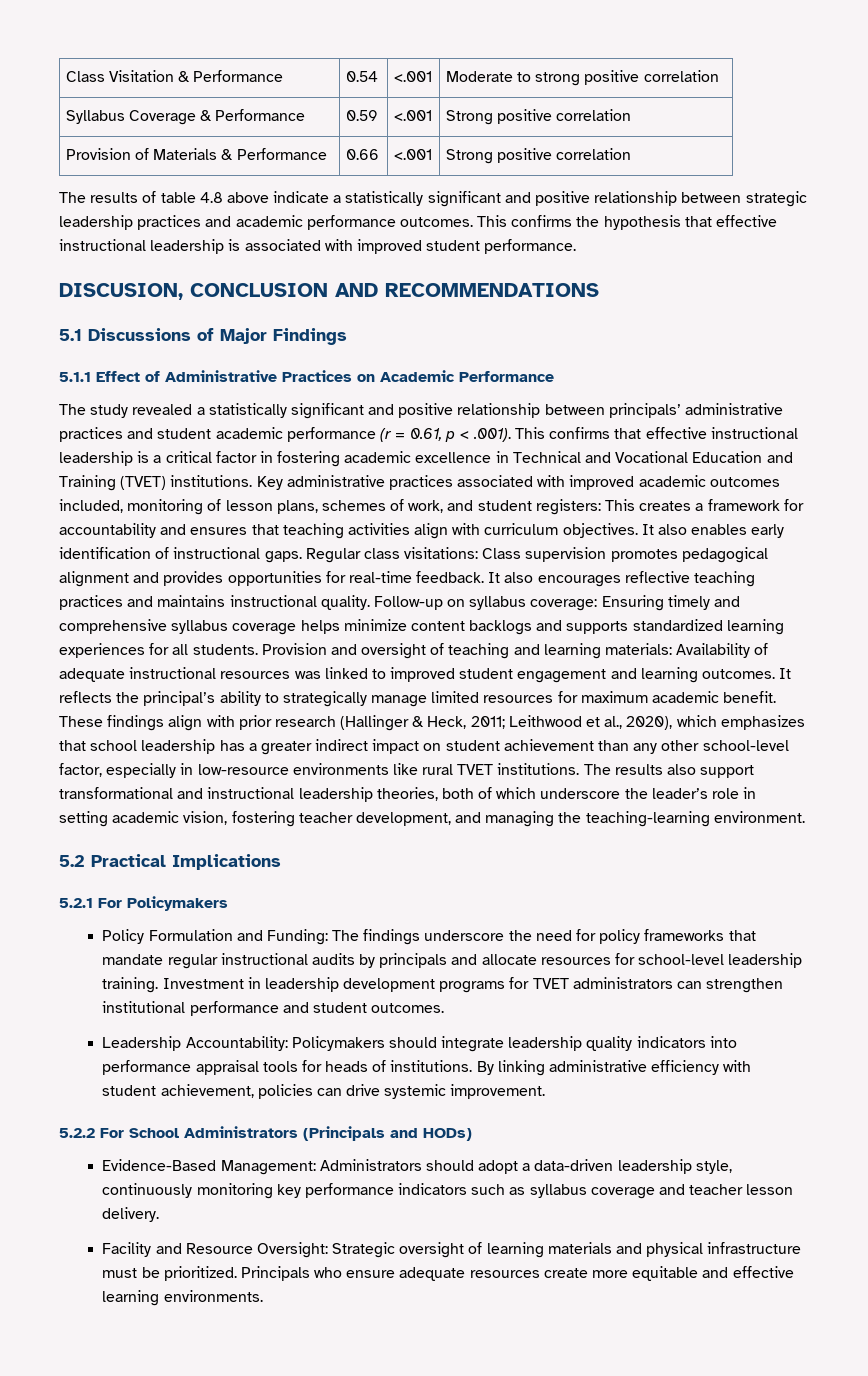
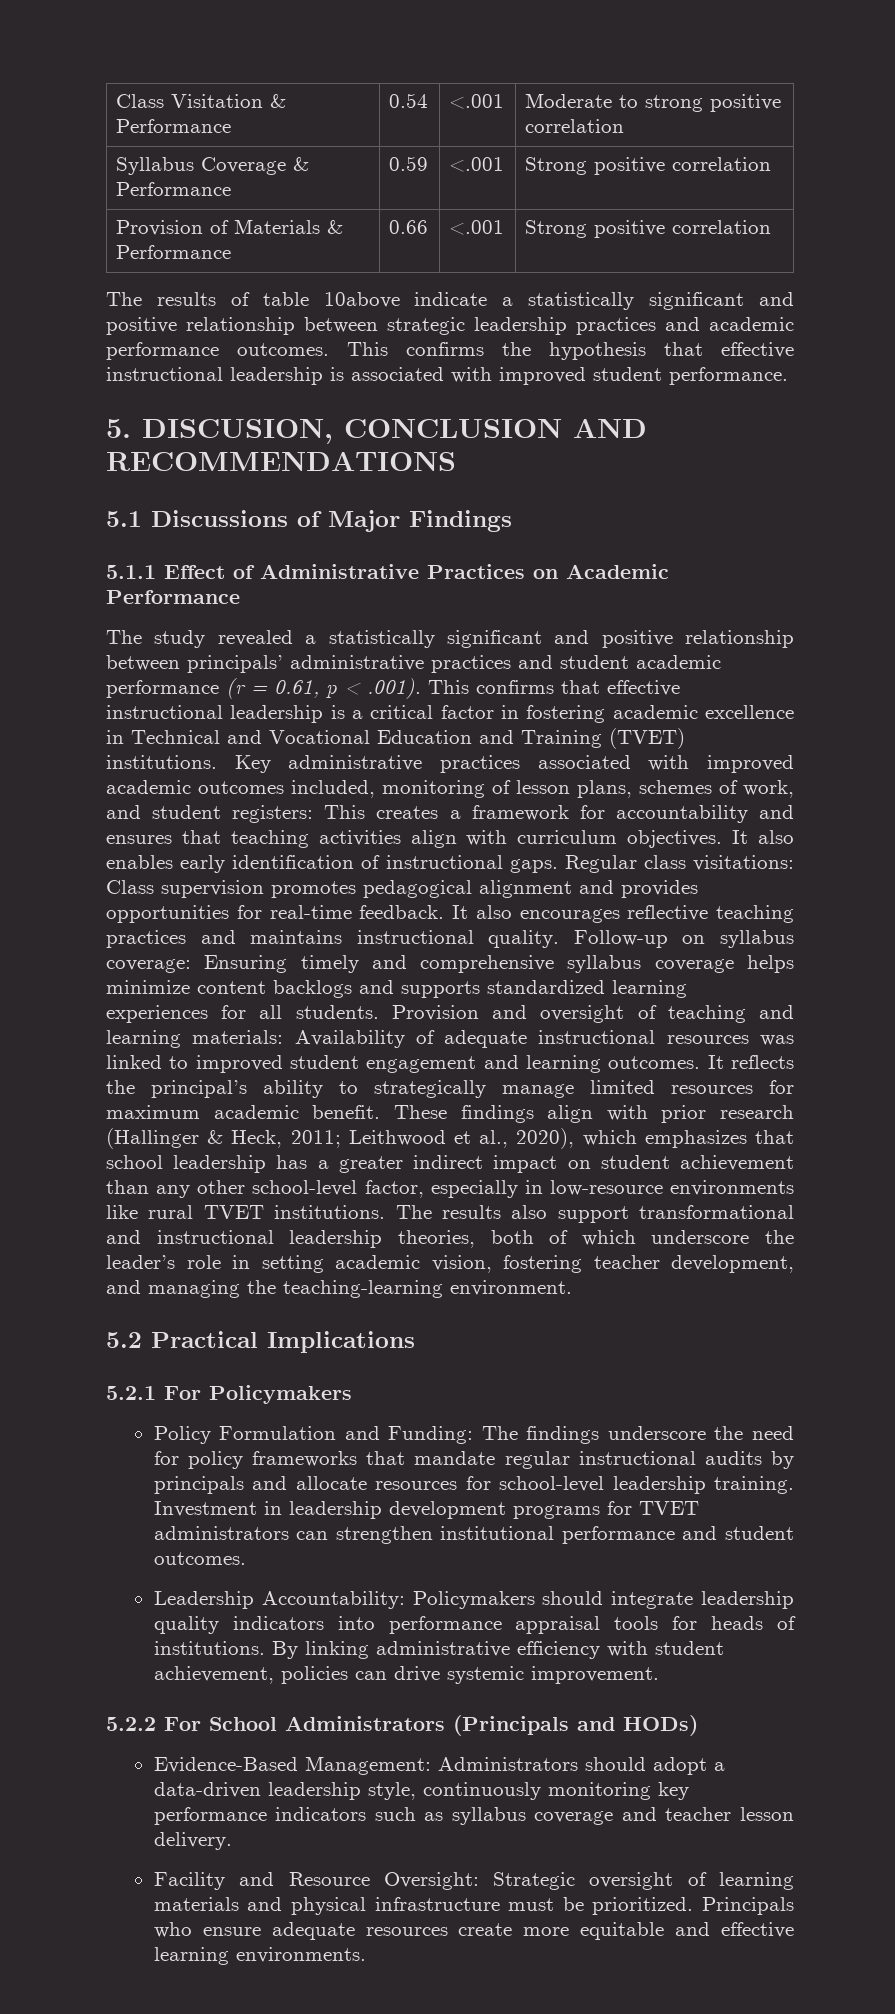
[199,192,269,203] 4.8 above -> [323,292,400,308] 10above
(577, 246) none -> [106,419,131,438] 5.

